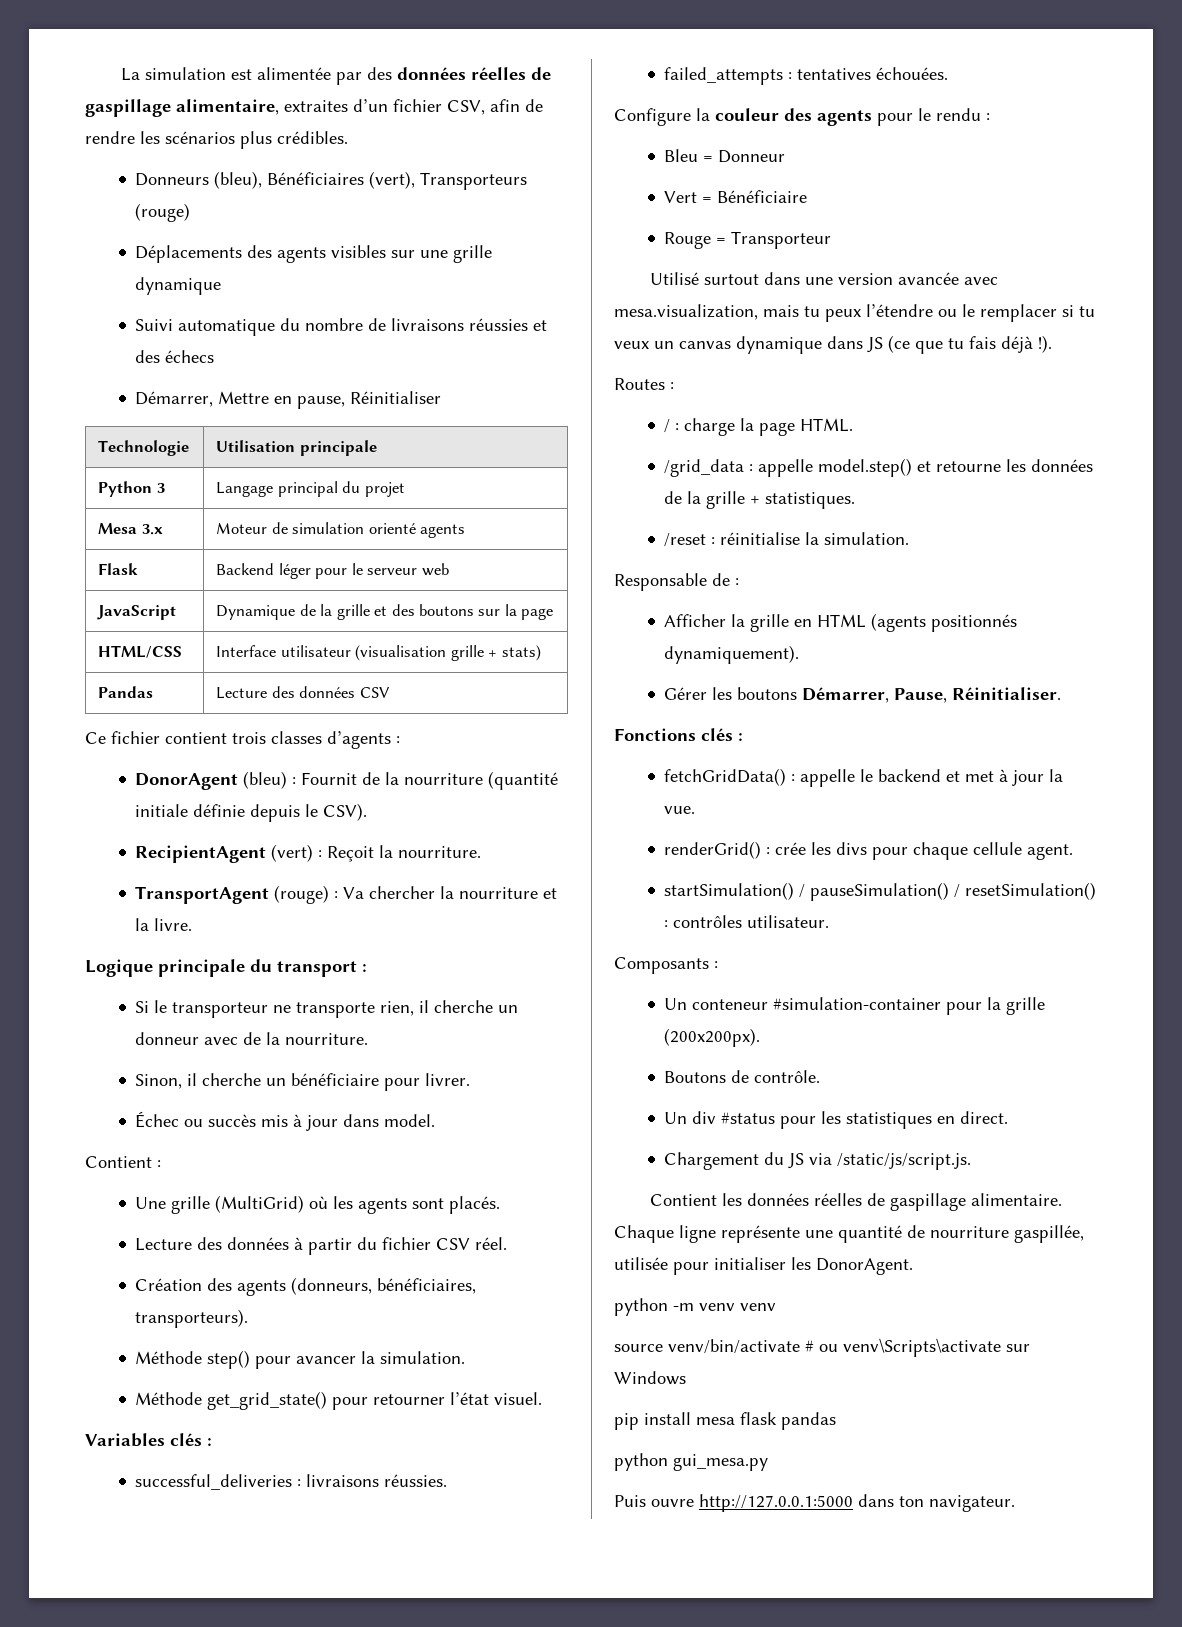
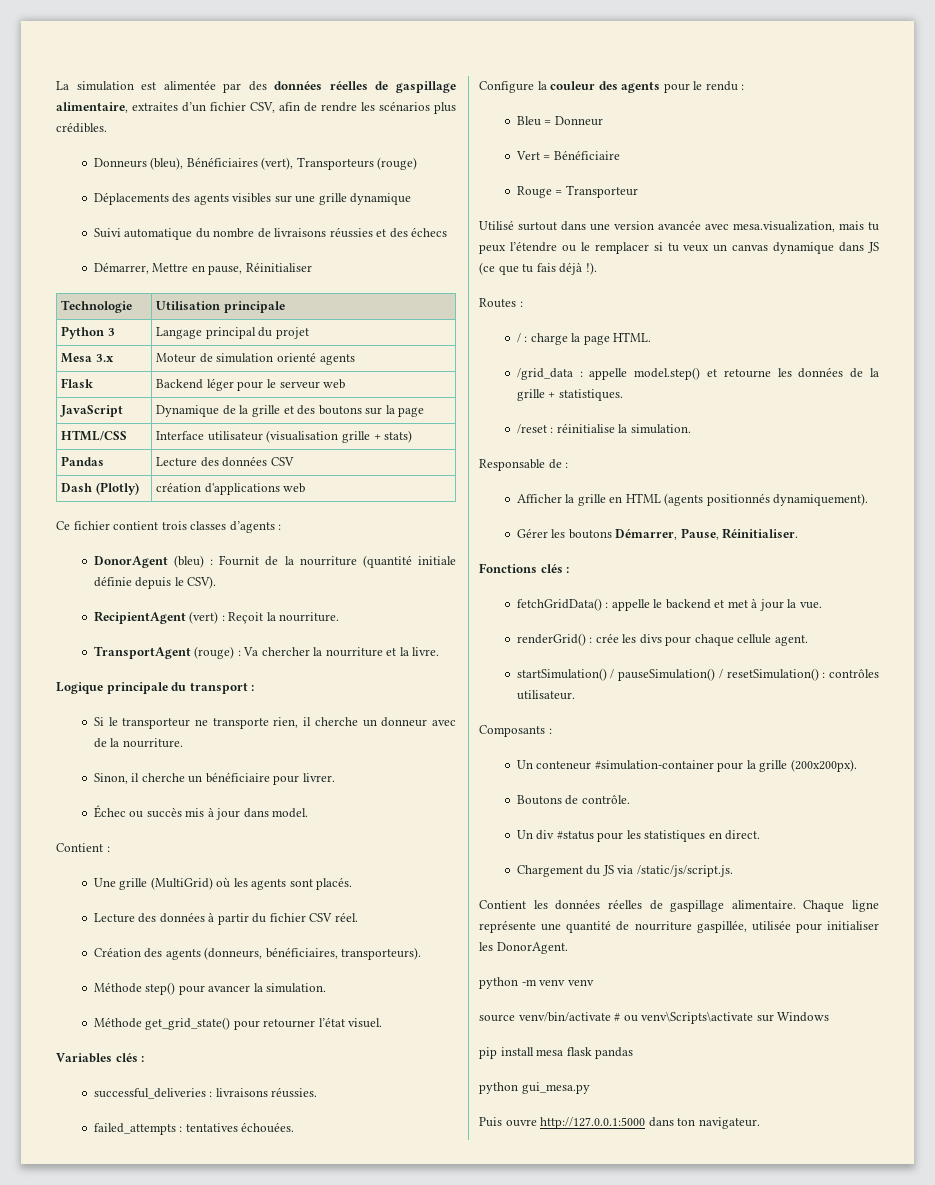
(390, 692) none -> [61,482,139,495] [156,482,306,495] // Dash (Plotly) | création d'applications web

